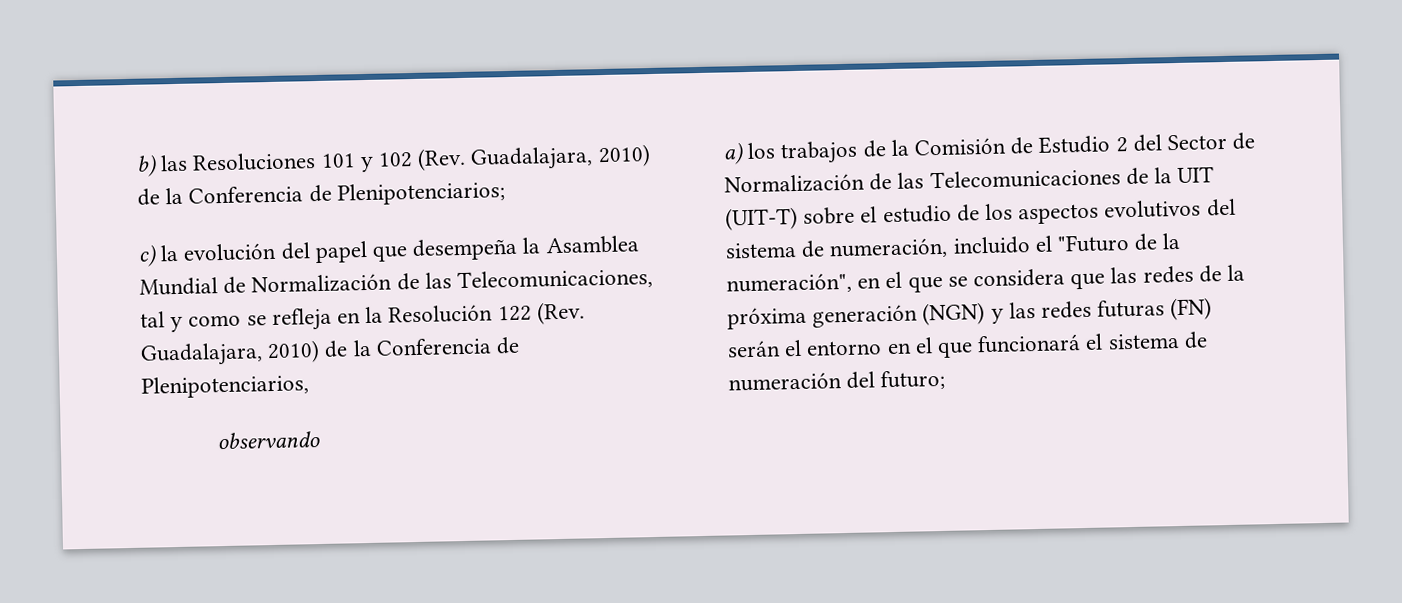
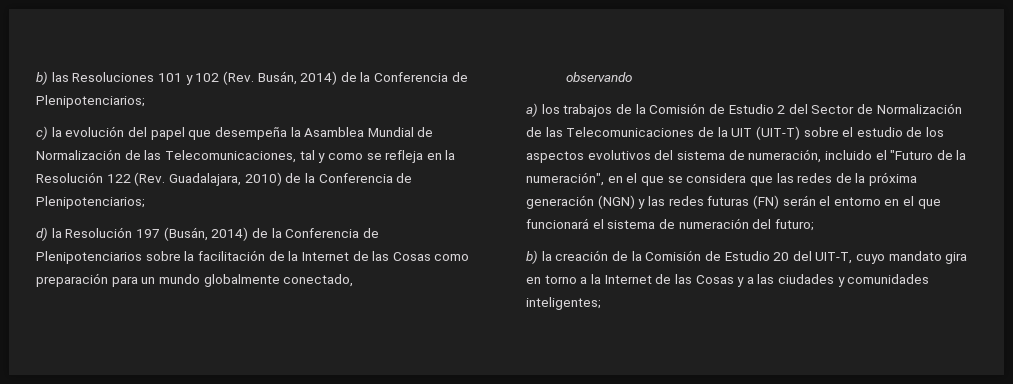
[470,144,651,171] Guadalajara, 2010) -> [257,71,338,85] Busán, 2014)
[141,374,309,399] Plenipotenciarios, -> [36,196,145,209] [36,227,379,241] [36,250,470,264] [36,273,354,287] Plenipotenciarios; // d) la Resolución 197 (Busán, 2014) de la Conferencia de Plenipotenciarios sobre la facilitación de la Internet de las Cosas como preparación para un mundo globalmente conectado,
(946, 380) none -> [526,250,968,264] [526,274,930,287] [526,297,601,310] // b) la creación de la Comisión de Estudio 20 del UIT-T, cuyo mandato gira en torno a la Internet de las Cosas y a las ciudades y comunidades inteligentes;

